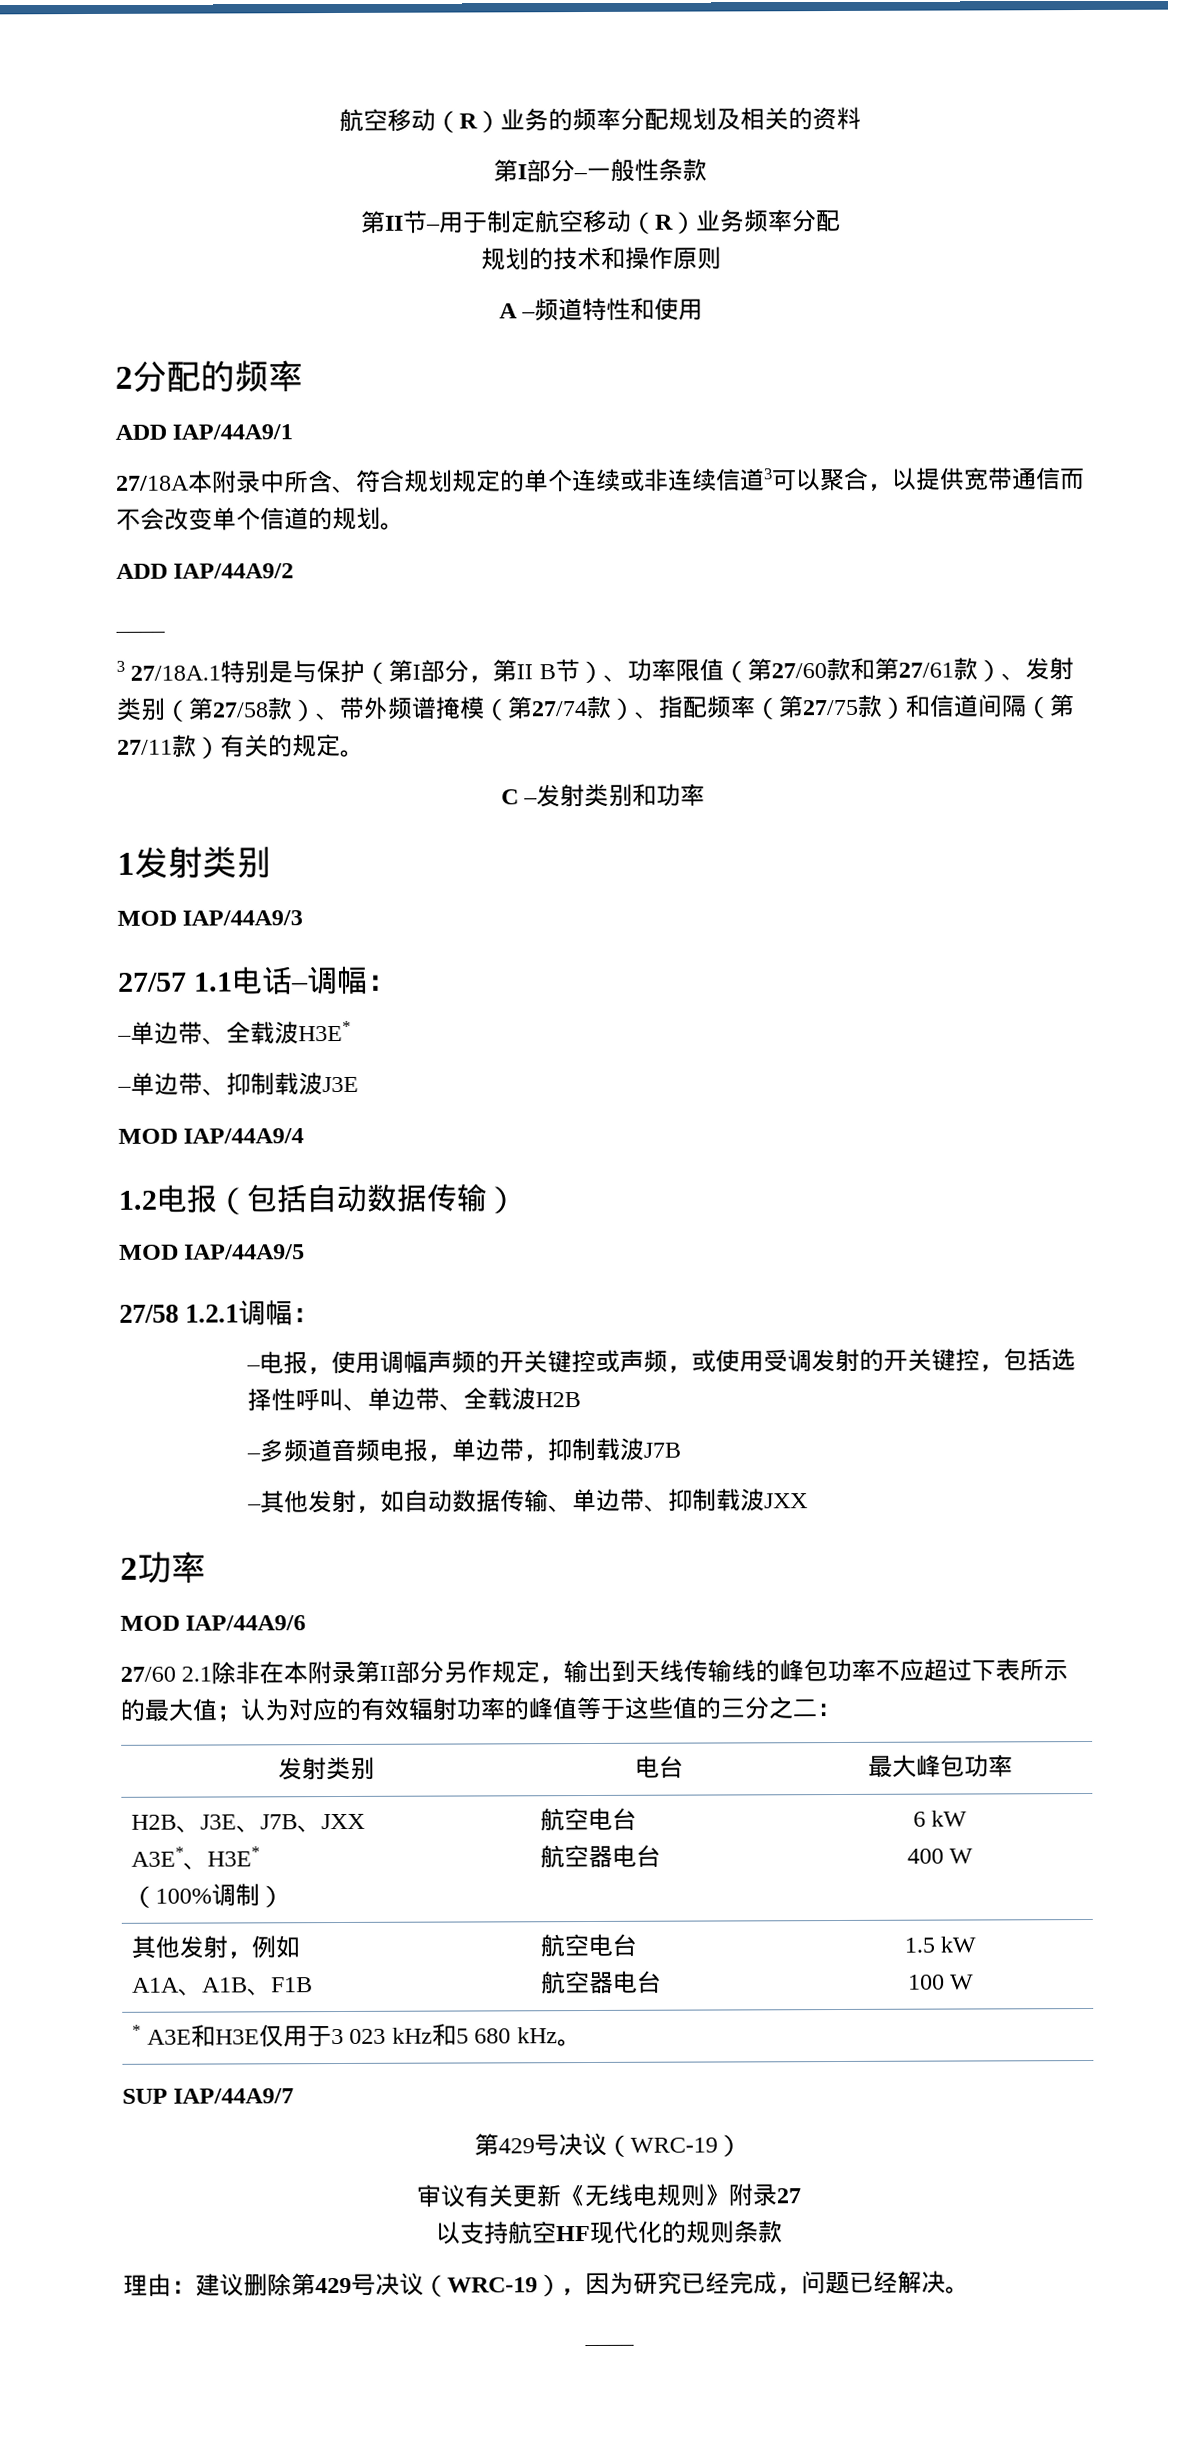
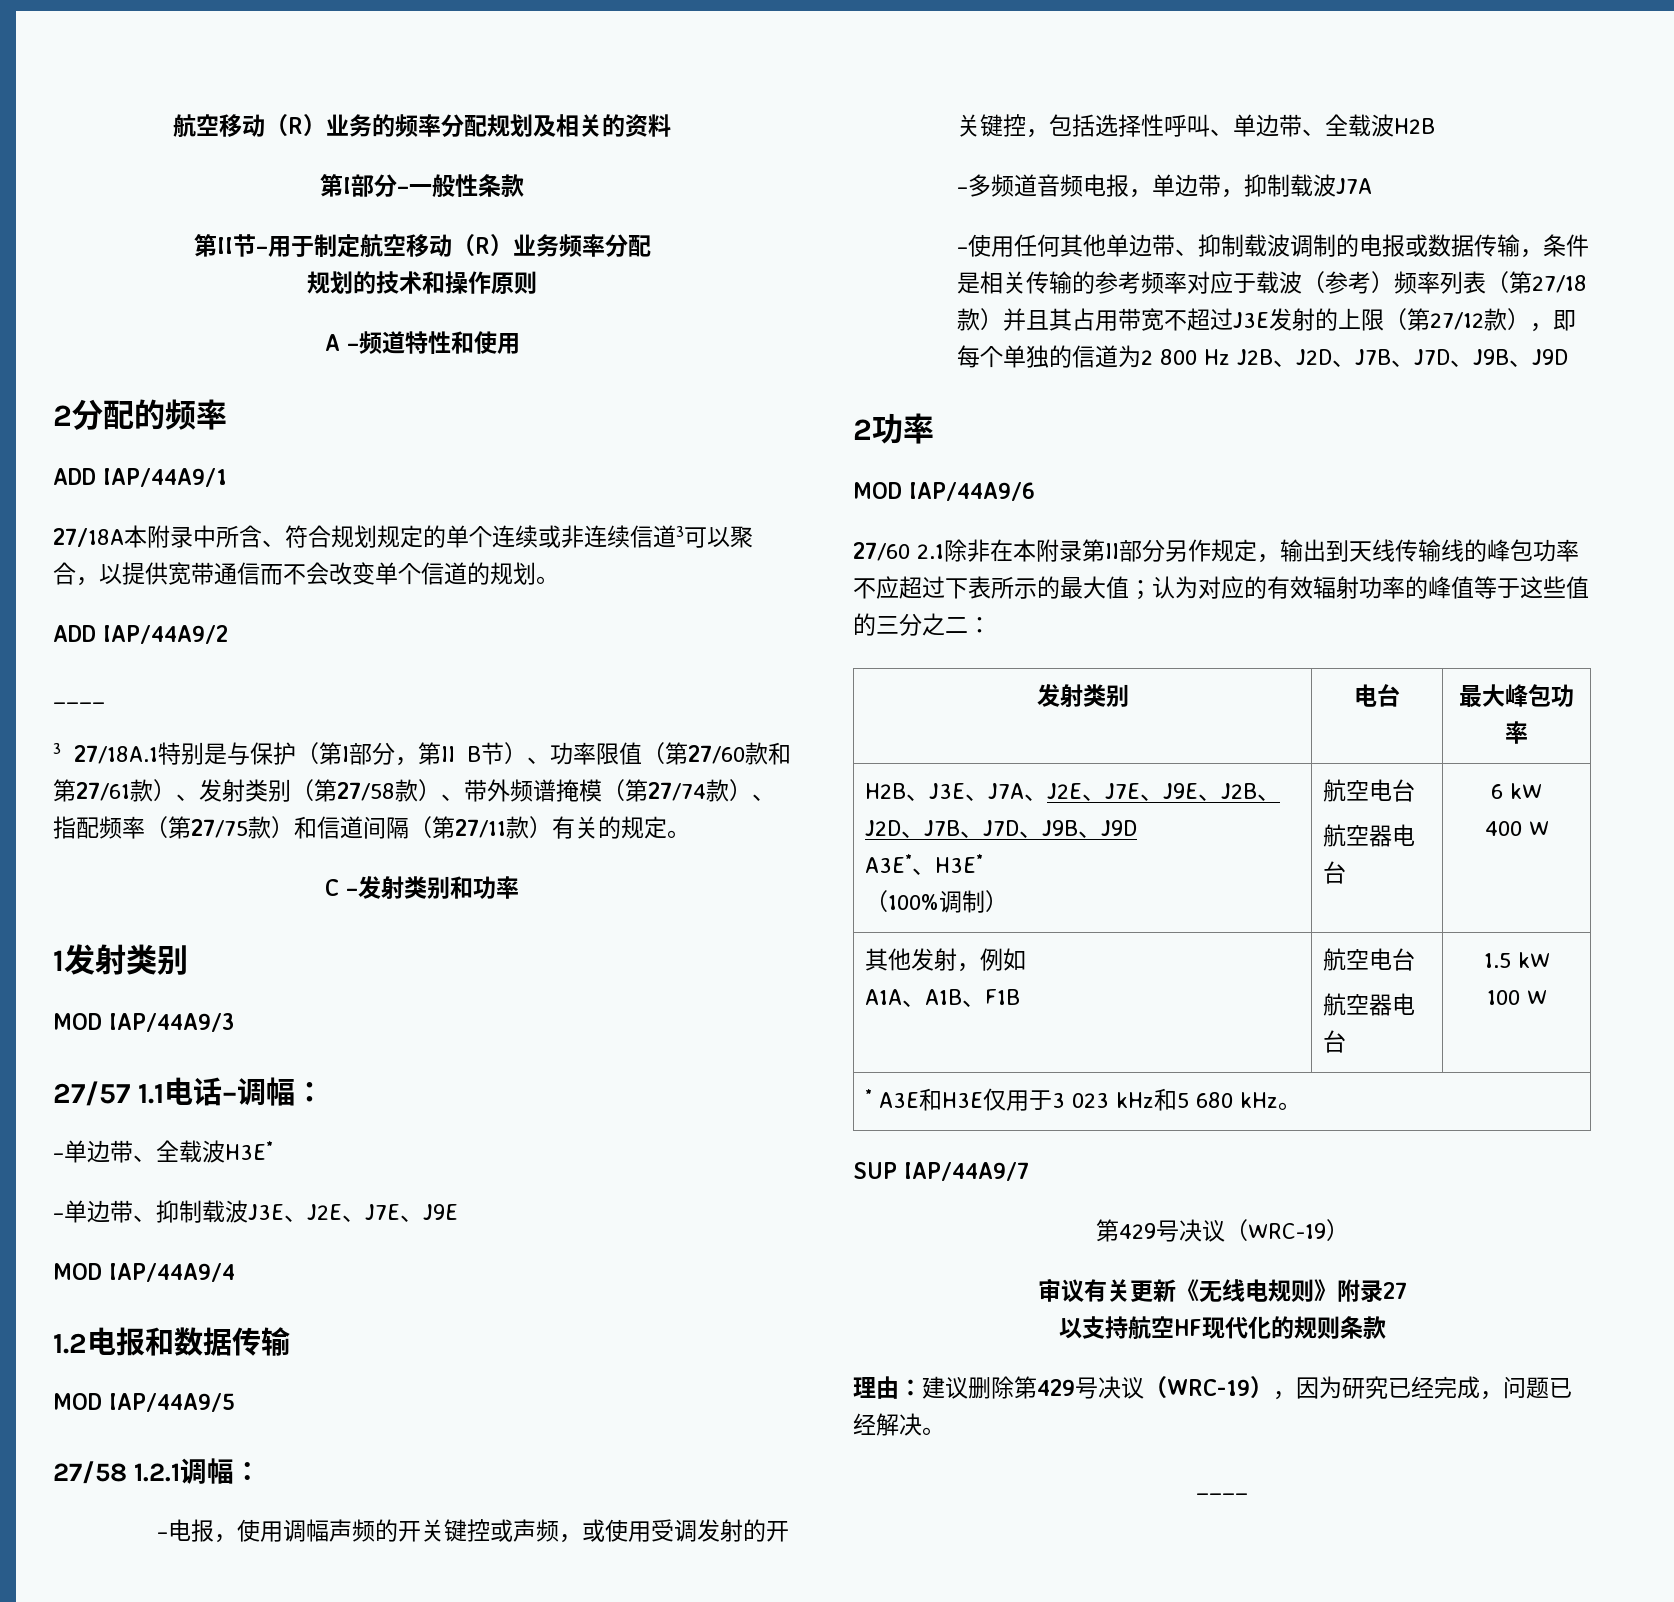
(359, 1084) none -> [284,1204,458,1222] 、J2E、J7E、J9E
[216,1183,517,1215] （包括自动数据传输） -> [145,1327,290,1356] 和数据传输
[643,1442,682,1458] [247,1488,809,1514] J7B // –其他发射，如自动数据传输、单边带、抑制载波JXX -> [1335,178,1372,194] [956,234,1589,258] [956,271,1587,294] [956,308,1576,332] [956,345,1568,368] J7A // –使用任何其他单边带、抑制载波调制的电报或数据传输，条件是相关传输的参考频率对应于载波（参考）频率列表（第27/18款）并且其占用带宽不超过J3E发射的上限（第27/12款），即每个单独的信道为2 800 Hz J2B、J2D、J7B、J7D、J9B、J9D
[260,1813,366,1833] J7B、JXX -> [988,783,1281,801] [865,820,1138,838] J7A、J2E、J7E、J9E、J2B、J2D、J7B、J7D、J9B、J9D

